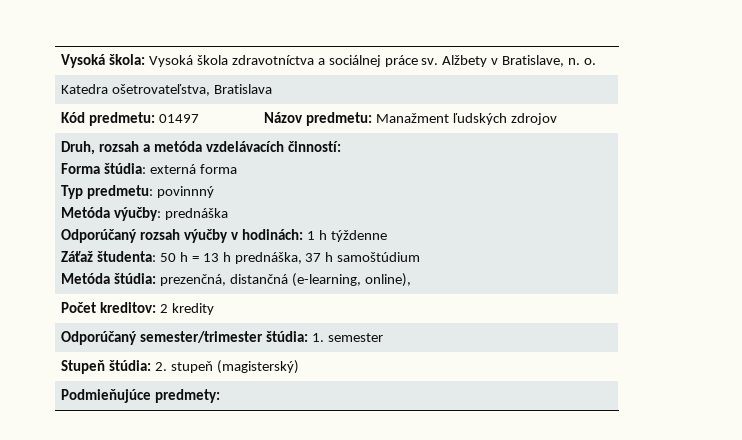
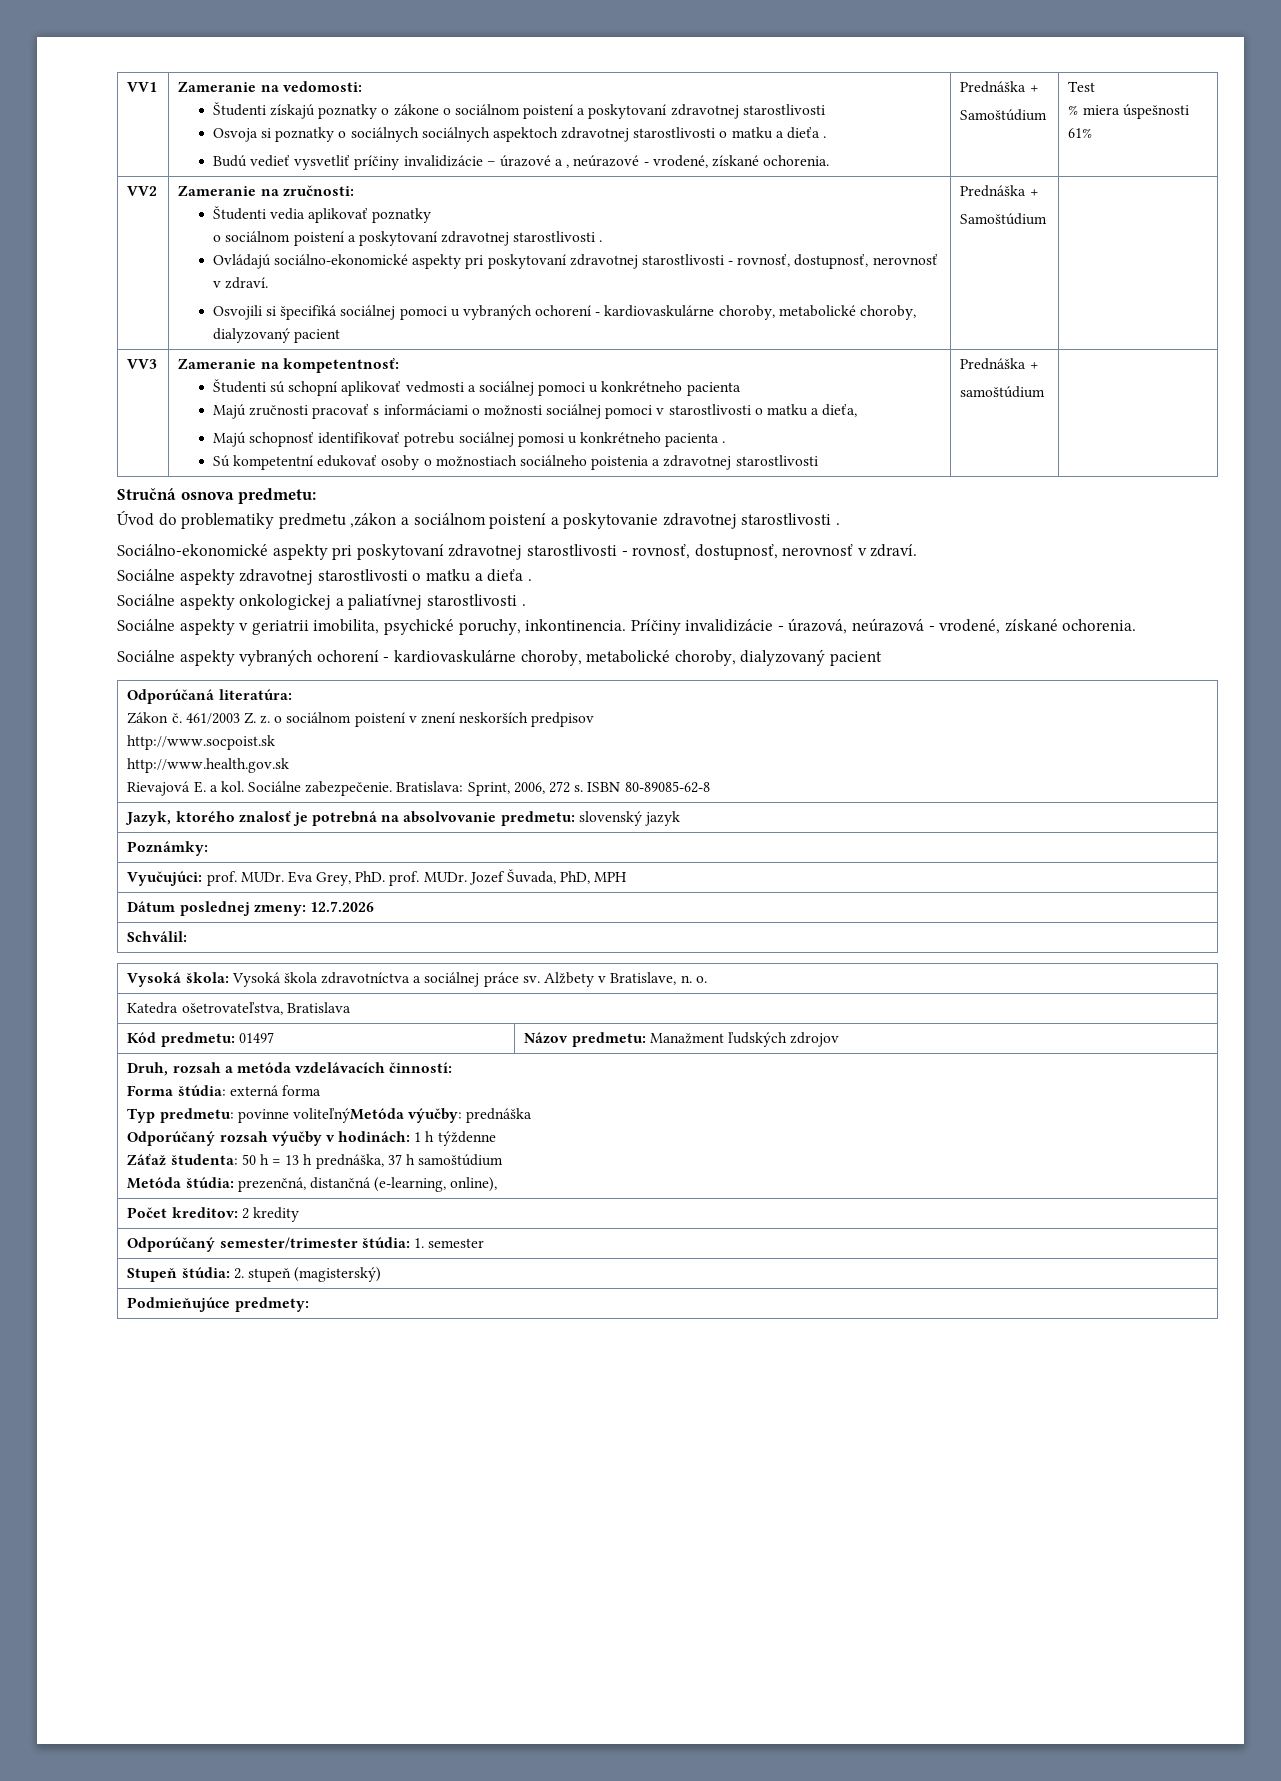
(61, 61) none -> [127,82,158,92] [178,81,362,92] [212,102,825,119] [212,127,827,142] [212,155,830,170] [960,81,1039,93] [960,109,1048,121] [1068,81,1096,92] [1068,104,1189,119] [1068,128,1093,138] [127,186,158,196] [178,185,354,197] [212,206,432,223] [213,231,603,246] [212,254,938,269] [212,277,268,289] [212,305,917,320] [212,328,340,343] [960,185,1039,197] [960,213,1048,225] [127,359,158,369] [178,358,399,373] [212,379,741,396] [212,404,858,419] [212,432,726,447] [212,455,818,470] [960,358,1039,370] [960,386,1046,398] [117,488,317,504] [117,510,841,529] [117,544,918,560] [117,569,532,585] [117,594,526,610] [117,618,1137,635] [117,649,882,666] [127,689,292,704] [127,712,595,727] [127,735,276,750] [127,758,290,773] [127,781,710,796] [125,811,680,826] [127,841,209,856] [127,869,628,886] [127,901,374,916] [127,931,188,942] VV1 | Zameranie na vedomosti: // Študenti získajú poznatky o zákone o sociálnom poistení a poskytovaní zdravotnej starostlivosti // Osvoja si poznatky o sociálnych sociálnych aspektoch zdravotnej starostlivosti o matku a dieťa . // Budú vedieť vysvetliť príčiny invalidizácie – úrazové a , neúrazové - vrodené, získané ochorenia. | Prednáška + // Samoštúdium | Test // % miera úspešnosti 61% // VV2 | Zameranie na zručnosti: // Študenti vedia aplikovať poznatky // o sociálnom poistení a poskytovaní zdravotnej starostlivosti . // Ovládajú sociálno-ekonomické aspekty pri poskytovaní zdravotnej starostlivosti - rovnosť, dostupnosť, nerovnosť v zdraví. // Osvojili si špecifiká sociálnej pomoci u vybraných ochorení - kardiovaskulárne choroby, metabolické choroby, dialyzovaný pacient | Prednáška + // Samoštúdium | // VV3 | Zameranie na kompetentnosť: // Študenti sú schopní aplikovať vedmosti a sociálnej pomoci u konkrétneho pacienta // Majú zručnosti pracovať s informáciami o možnosti sociálnej pomoci v starostlivosti o matku a dieťa, // Majú schopnosť identifikovať potrebu sociálnej pomosi u konkrétneho pacienta . // Sú kompetentní edukovať osoby o možnostiach sociálneho poistenia a zdravotnej starostlivosti | Prednáška + // samoštúdium | // Stručná osnova predmetu: // Úvod do problematiky predmetu ,zákon a sociálnom poistení a poskytovanie zdravotnej starostlivosti . // Sociálno-ekonomické aspekty pri poskytovaní zdravotnej starostlivosti - rovnosť, dostupnosť, nerovnosť v zdraví. // Sociálne aspekty zdravotnej starostlivosti o matku a dieťa . // Sociálne aspekty onkologickej a paliatívnej starostlivosti . // Sociálne aspekty v geriatrii imobilita, psychické poruchy, inkontinencia. Príčiny invalidizácie - úrazová, neúrazová - vrodené, získané ochorenia. // Sociálne aspekty vybraných ochorení - kardiovaskulárne choroby, metabolické choroby, dialyzovaný pacient // Odporúčaná literatúra: // Zákon č. 461/2003 Z. z. o sociálnom poistení v znení neskorších predpisov // http://www.socpoist.sk // http://www.health.gov.sk // Rievajová E. a kol. Sociálne zabezpečenie. Bratislava: Sprint, 2006, 272 s. ISBN 80-89085-62-8 // Jazyk, ktorého znalosť je potrebná na absolvovanie predmetu: slovenský jazyk // Poznámky: // Vyučujúci: prof. MUDr. Eva Grey, PhD. prof. MUDr. Jozef Šuvada, PhD, MPH // Dátum poslednej zmeny: 12.7.2026 // Schválil: //
[156,186,214,198] [61,207,111,218] povinnný // Metóda -> [237,1108,404,1123] povinne voliteľnýMetóda

